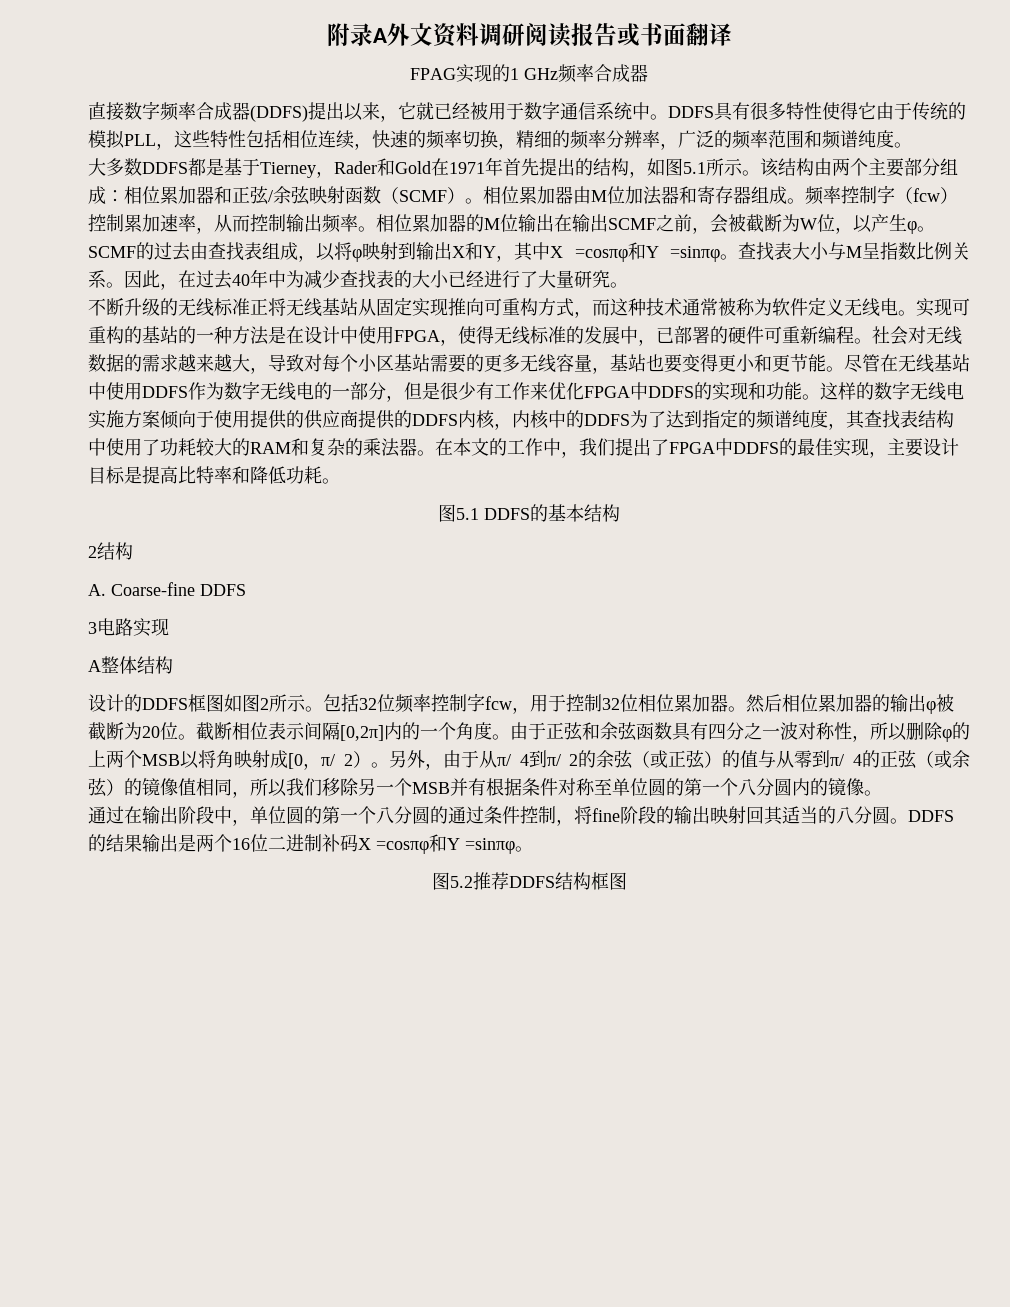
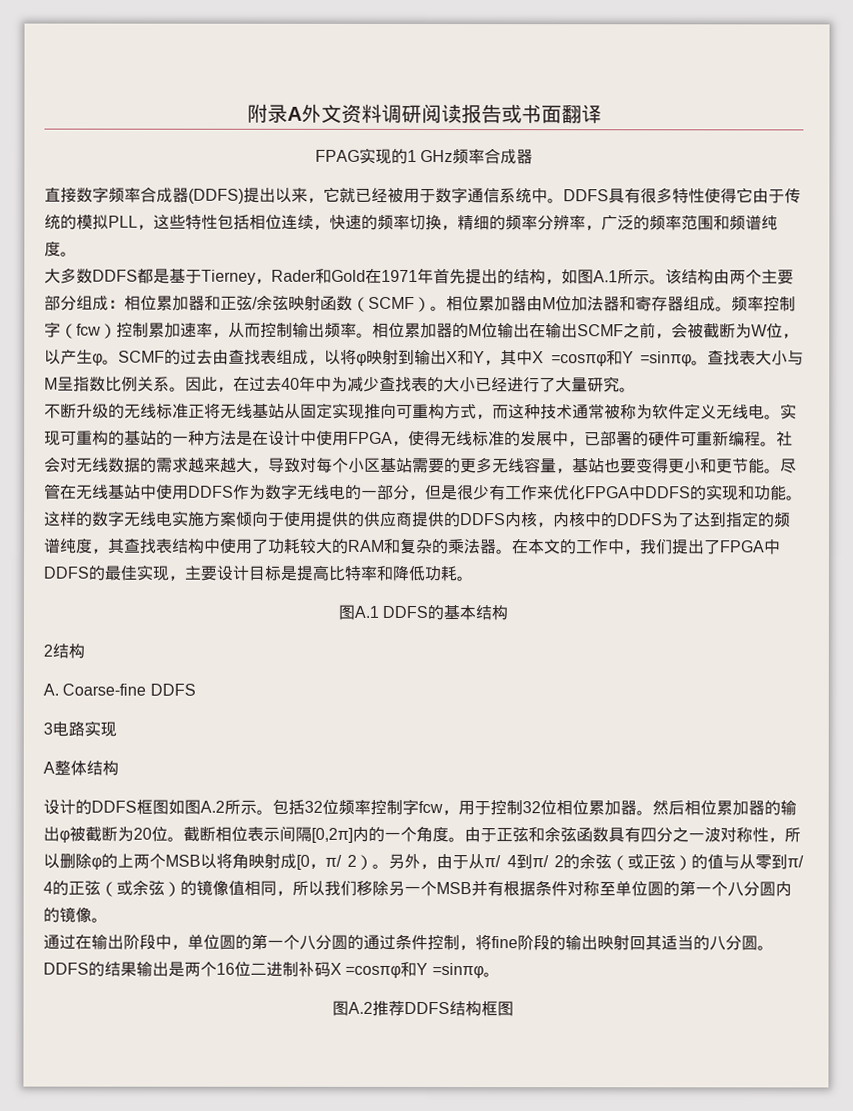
[683,162,706,174] 5.1 -> [593,270,618,283] A.1
[456,508,479,520] 5.1 -> [353,605,379,618] A.1
[260,698,269,710] 2 -> [200,800,225,813] A.2
[449,876,473,888] 5.2 -> [348,1001,373,1014] A.2

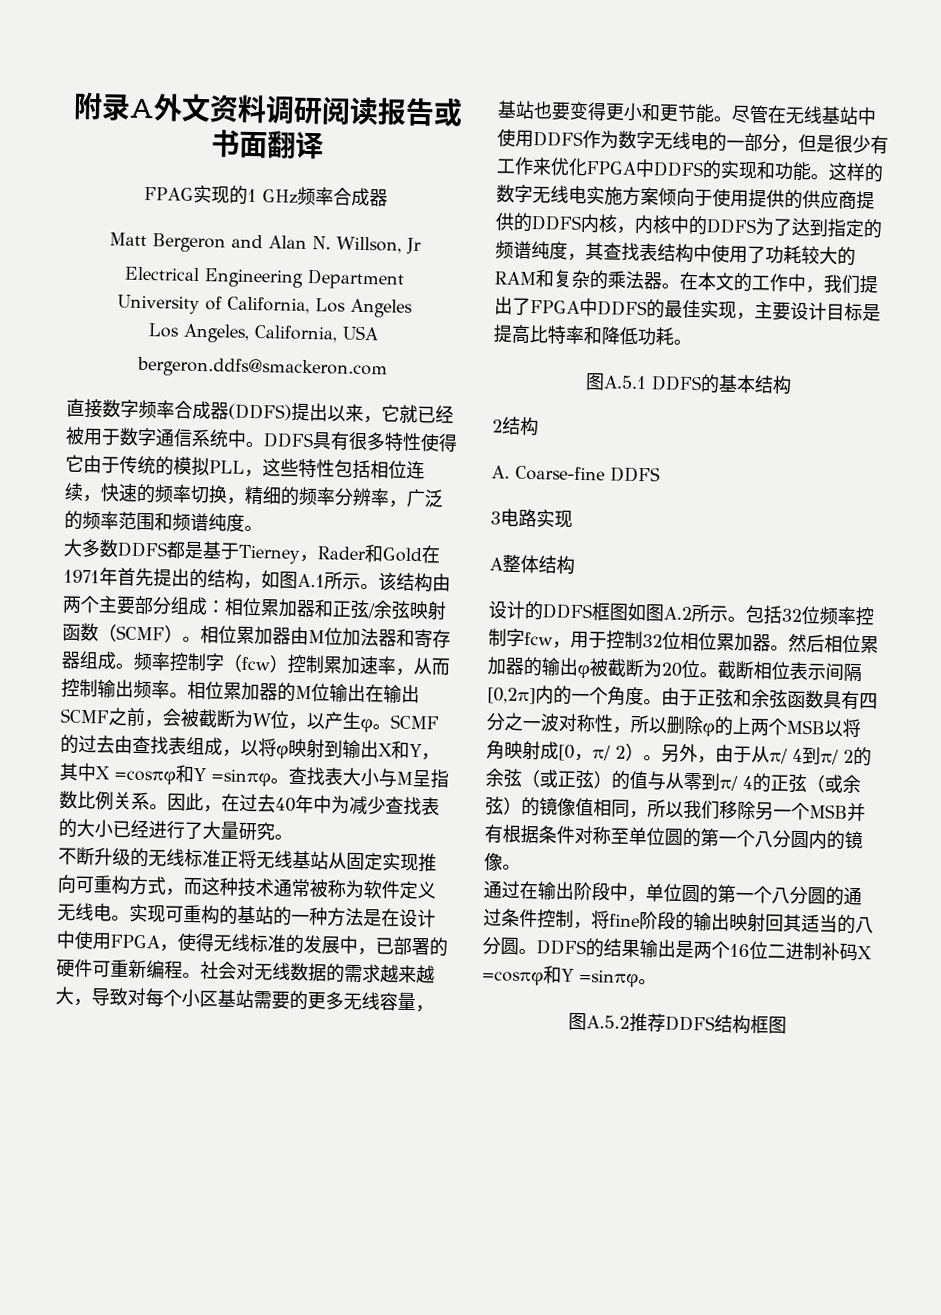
(534, 157) none -> [109,232,422,255] [124,266,405,290] [116,294,413,318] [148,323,379,343] [137,356,388,380] // Matt Bergeron and Alan N. Willson, Jr // Electrical Engineering Department // University of California, Los Angeles // Los Angeles, California, USA // bergeron.ddfs@smackeron.com
[353,605,379,618] A.1 -> [603,375,647,390] A.5.1
[348,1001,373,1014] A.2 -> [585,1015,630,1029] A.5.2

